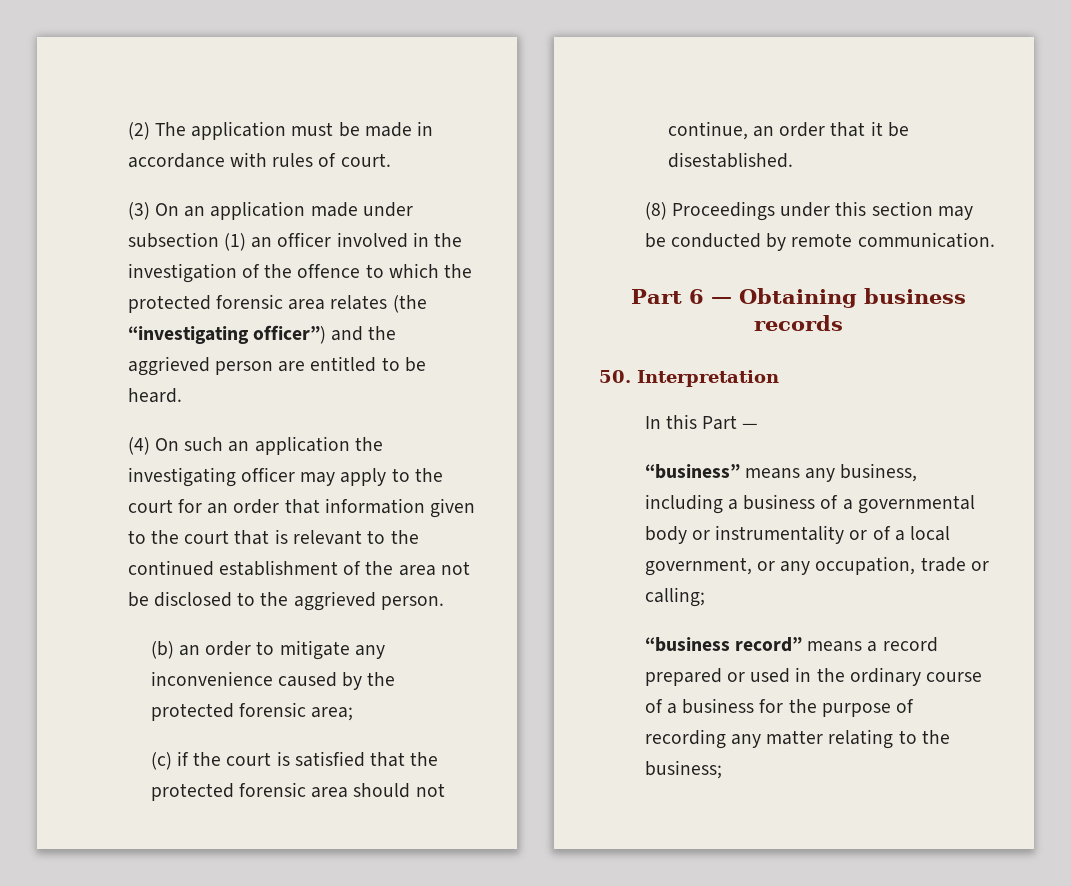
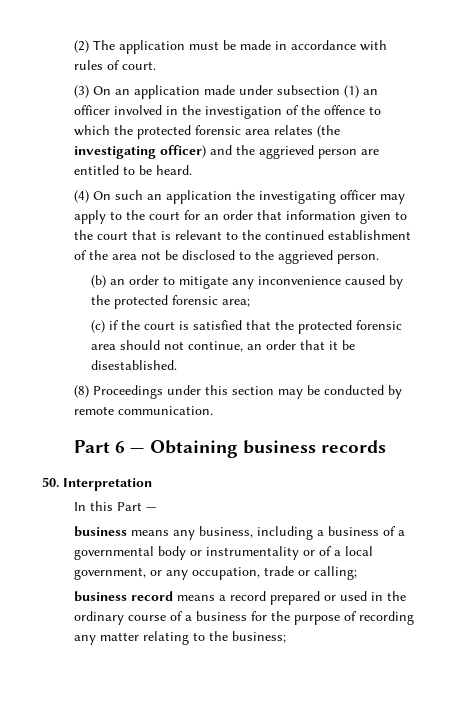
[127,325,326,344] “investigating officer”) -> [74,145,207,159] investigating officer)
[644,464,740,479] “business” -> [74,526,128,537] business
[644,637,802,652] “business record” -> [74,591,174,602] business record

